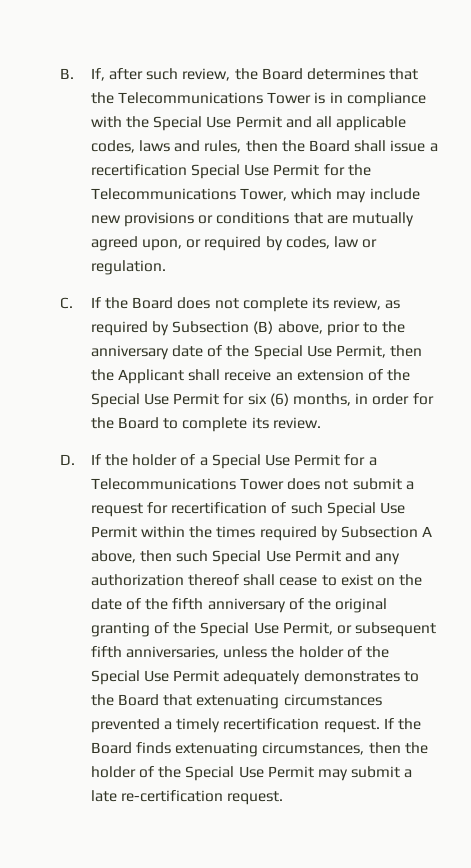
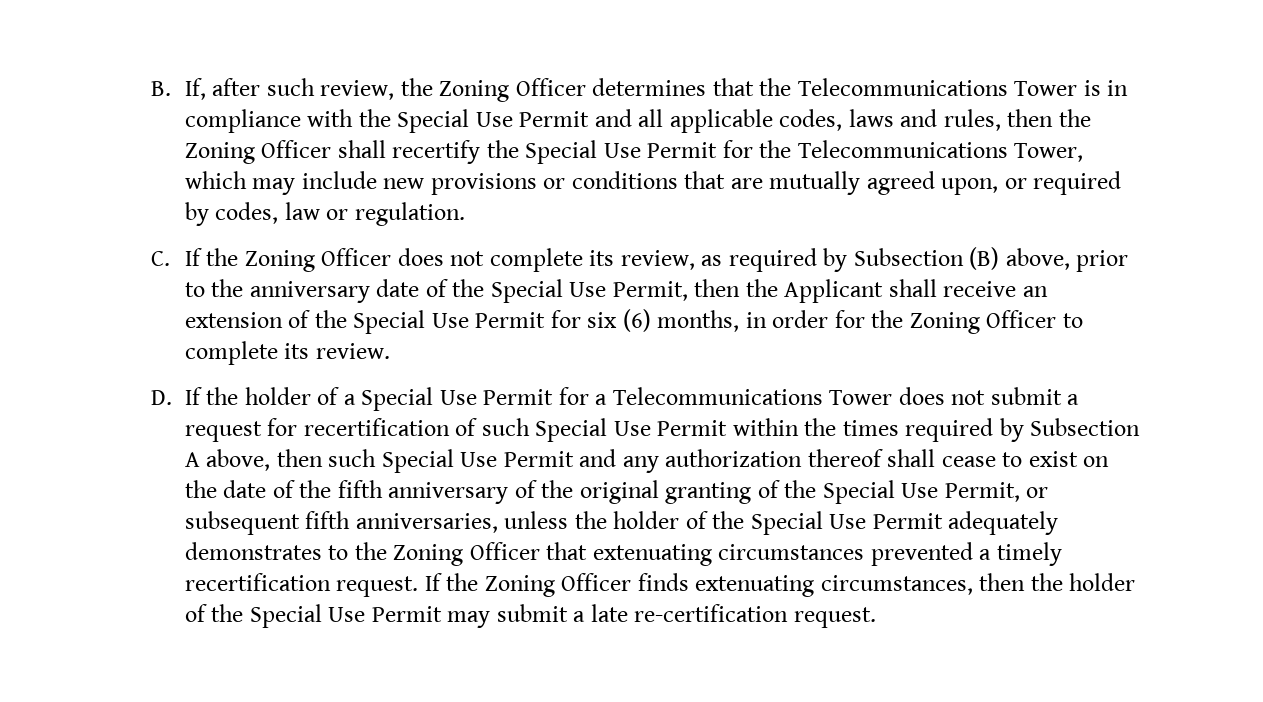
[261,68,303,80] Board -> [439,78,586,102] Zoning Officer
[309,140,438,152] [90,164,187,176] Board shall issue a recertification -> [184,140,519,164] Zoning Officer shall recertify the
[132,297,174,309] Board -> [244,248,392,272] Zoning Officer
[118,417,160,429] Board -> [909,310,1057,334] Zoning Officer
[118,694,160,706] Board -> [393,542,540,566] Zoning Officer
[90,742,132,754] Board -> [484,573,632,597] Zoning Officer

